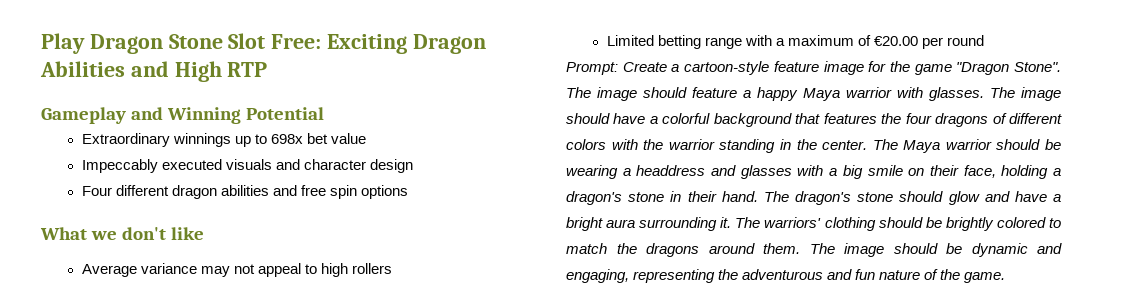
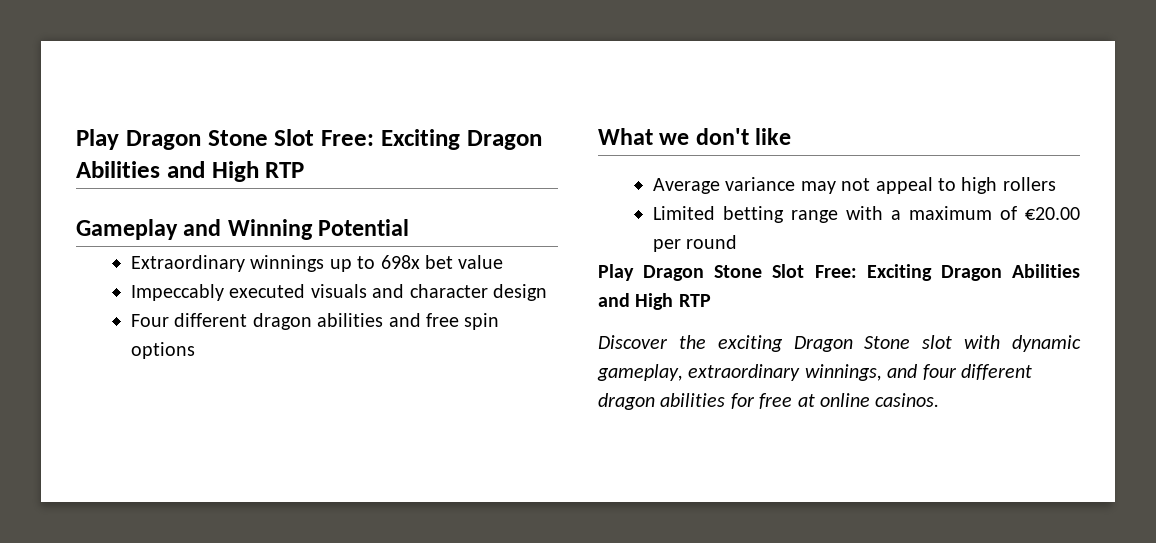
[566,61,1061,75] [566,87,1061,101] [566,113,1062,127] [566,139,1061,153] [566,165,1061,179] [566,191,1061,205] [566,217,1062,231] [566,243,1062,257] [566,269,1006,283] Prompt: Create a cartoon-style feature image for the game "Dragon Stone". The image should feature a happy Maya warrior with glasses. The image should have a colorful background that features the four dragons of different colors with the warrior standing in the center. The Maya warrior should be wearing a headdress and glasses with a big smile on their face, holding a dragon's stone in their hand. The dragon's stone should glow and have a bright aura surrounding it. The warriors' clothing should be brightly colored to match the dragons around them. The image should be dynamic and engaging, representing the adventurous and fun nature of the game. -> [598,264,1080,281] [598,293,711,310] [598,335,1081,352] [597,364,1032,381] [598,393,940,410] Play Dragon Stone Slot Free: Exciting Dragon Abilities and High RTP // Discover the exciting Dragon Stone slot with dynamic gameplay, extraordinary winnings, and four different dragon abilities for free at online casinos.

